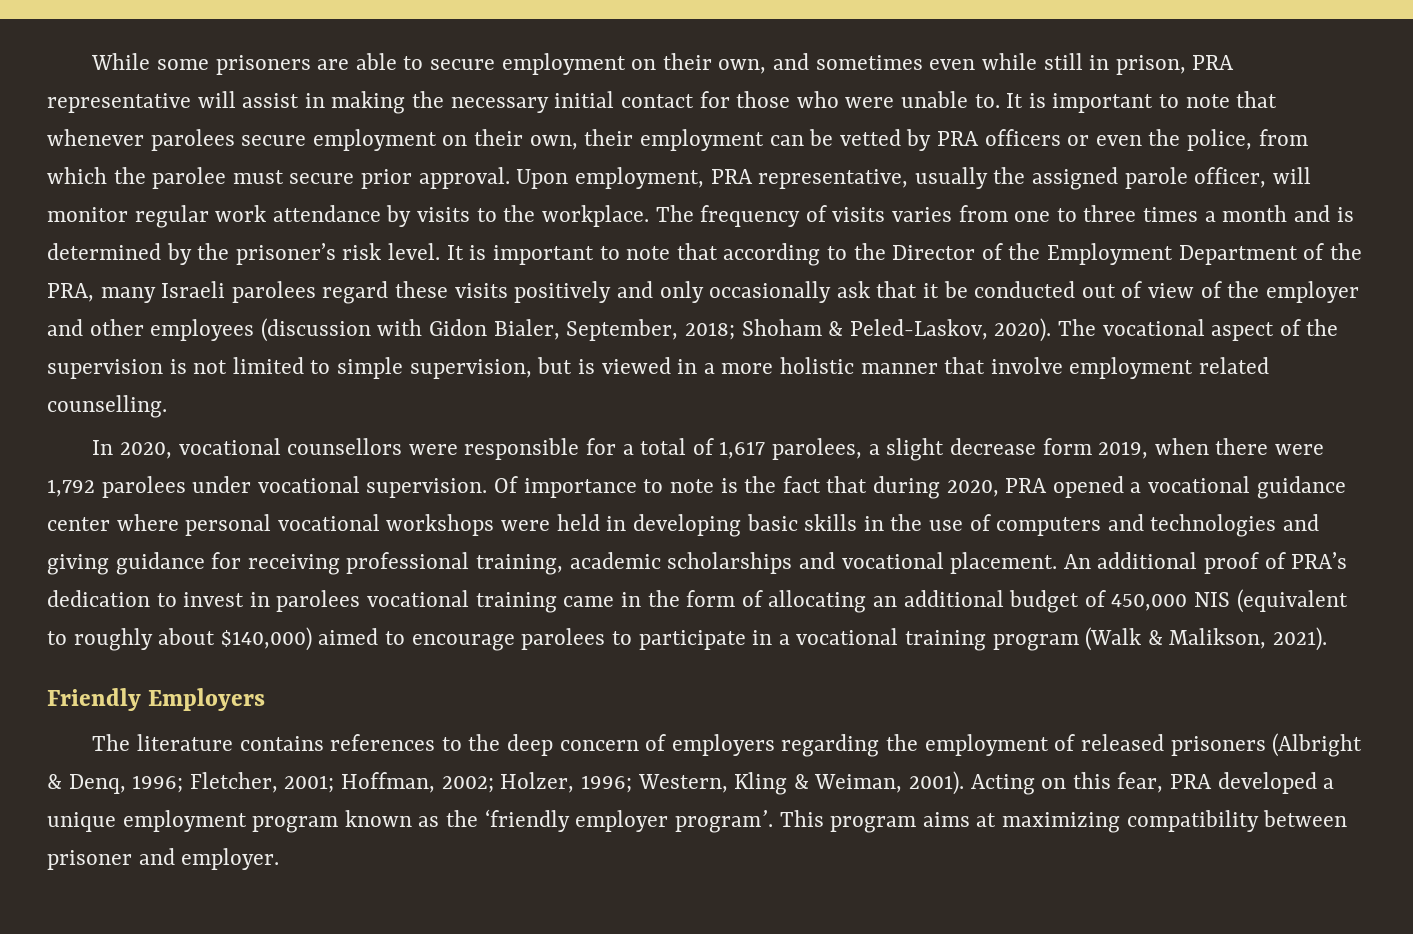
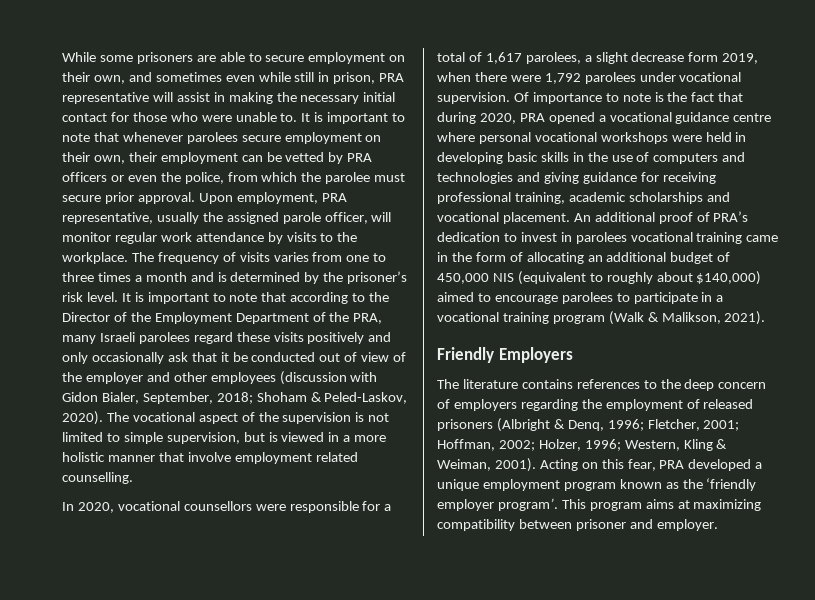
[47,517,110,531] center -> [733,113,772,122] centre

